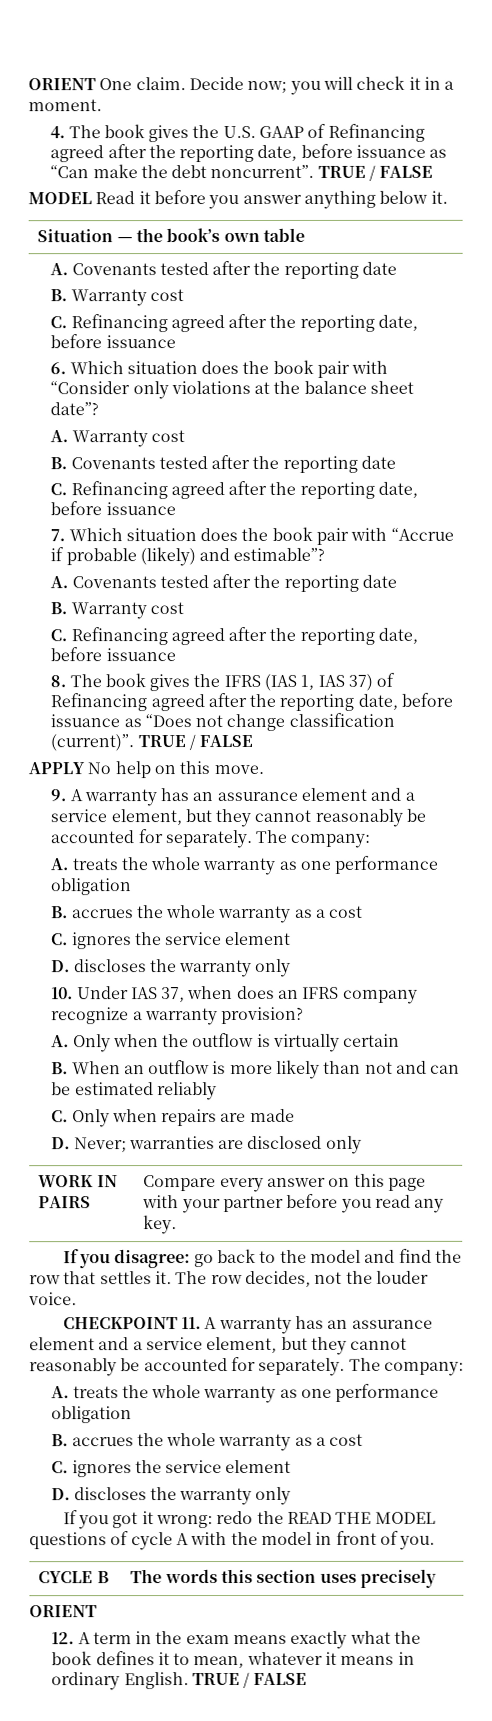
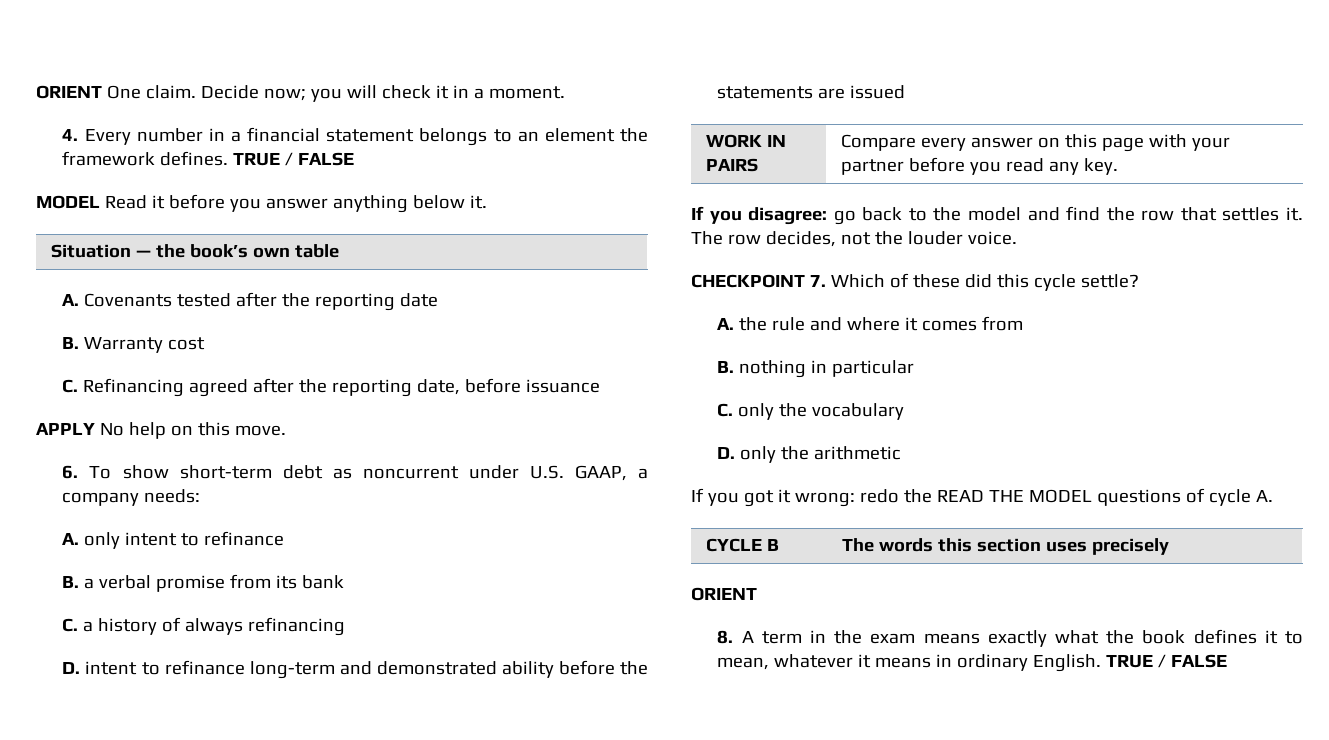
[68,123,425,143] [50,143,448,163] [50,164,315,179] The book gives the U.S. GAAP of Refinancing agreed after the reporting date, before issuance as “Can make the debt noncurrent”. -> [84,127,648,146] [62,151,229,166] Every number in a financial statement belongs to an element the framework defines.
[50,359,389,378] [50,380,415,400] [50,402,100,416] [50,430,185,448] [50,454,397,473] [50,480,419,500] [50,501,176,516] [50,526,454,545] [50,547,326,567] [50,573,398,592] [50,602,184,620] [50,626,419,646] [50,647,176,662] [50,672,396,692] [50,692,454,712] [50,712,395,732] [50,734,254,752] // 6. Which situation does the book pair with “Consider only violations at the balance sheet date”? // A. Warranty cost // B. Covenants tested after the reporting date // C. Refinancing agreed after the reporting date, before issuance // 7. Which situation does the book pair with “Accrue if probable (likely) and estimable”? // A. Covenants tested after the reporting date // B. Warranty cost // C. Refinancing agreed after the reporting date, before issuance // 8. The book gives the IFRS (IAS 1, IAS 37) of Refinancing agreed after the reporting date, before issuance as “Does not change classification (current)”. TRUE / FALSE -> (601, 386) none
[50,787,415,807] [50,808,427,828] [50,829,371,849] [50,855,440,876] [51,878,133,896] [51,905,364,924] [51,931,292,950] [51,958,292,978] [51,985,418,1004] [51,1006,305,1026] [51,1032,401,1053] [51,1059,461,1079] [51,1082,217,1101] [51,1108,295,1128] [51,1135,362,1154] 9. A warranty has an assurance element and a service element, but they cannot reasonably be accounted for separately. The company: // A. treats the whole warranty as one performance obligation // B. accrues the whole warranty as a cost // C. ignores the service element // D. discloses the warranty only // 10. Under IAS 37, when does an IFRS company recognize a warranty provision? // A. Only when the outflow is virtually certain // B. When an outflow is more likely than not and can be estimated reliably // C. Only when repairs are made // D. Never; warranties are disclosed only -> [62,465,648,481] [62,489,201,506] [62,531,285,549] [62,574,345,592] [62,617,346,636] [62,660,648,679] [717,85,906,99] 6. To show short-term debt as noncurrent under U.S. GAAP, a company needs: // A. only intent to refinance // B. a verbal promise from its bank // C. a history of always refinancing // D. intent to refinance long-term and demonstrated ability before the statements are issued
[181,1315,433,1335] [29,1336,408,1355] [29,1356,464,1377] [51,1383,440,1404] [51,1406,133,1424] [51,1433,364,1452] [51,1459,292,1478] [51,1486,292,1506] 11. A warranty has an assurance element and a service element, but they cannot reasonably be accounted for separately. The company: // A. treats the whole warranty as one performance obligation // B. accrues the whole warranty as a cost // C. ignores the service element // D. discloses the warranty only -> [809,273,1139,291] [717,316,1024,331] [717,360,915,378] [717,403,905,420] [717,446,902,463] 7. Which of these did this cycle settle? // A. the rule and where it comes from // B. nothing in particular // C. only the vocabulary // D. only the arithmetic
[175,1530,436,1550] A with the model in front of you. -> [1255,490,1273,502] A.
[51,1632,75,1645] 12. -> [717,630,734,644] 8.

